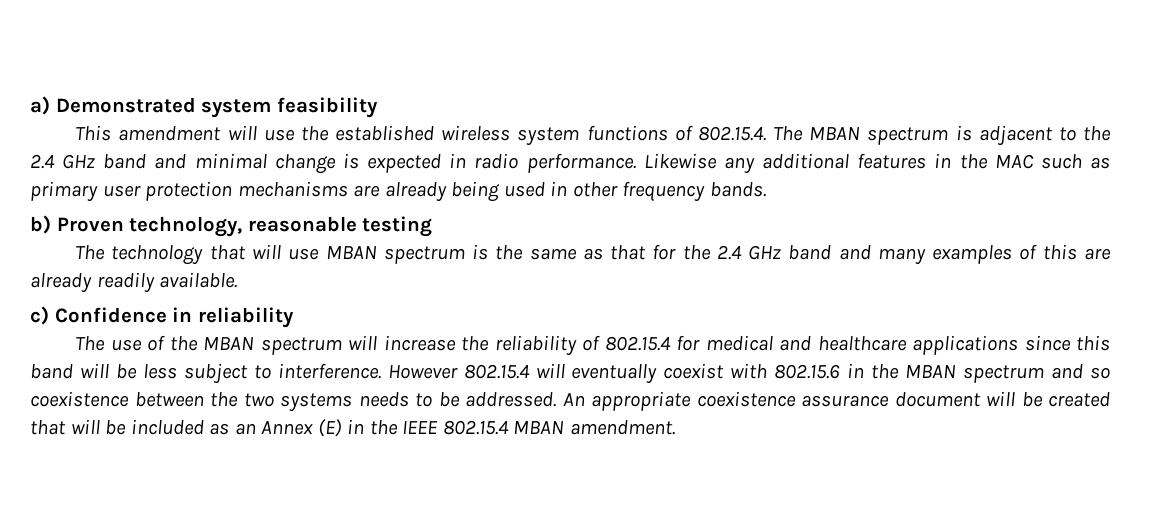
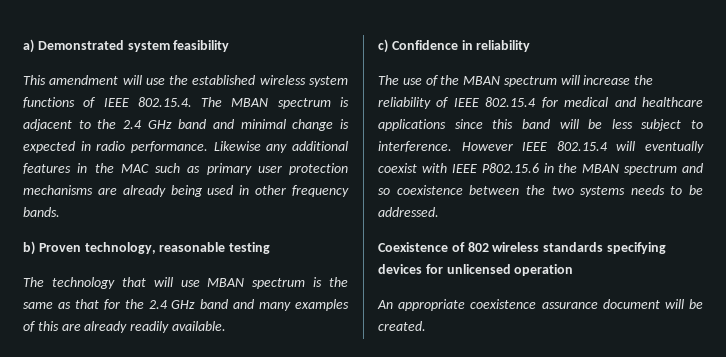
(693, 133) none -> [103,98,129,107] IEEE
(601, 343) none -> [453,98,479,107] IEEE
(458, 372) none -> [522,142,548,151] IEEE
[774,364,841,379] 802.15.6 -> [451,163,539,173] IEEE P802.15.6
(556, 399) none -> [378,242,666,254] [378,264,574,276] // Coexistence of 802 wireless standards specifying devices for unlicensed operation //
[1048,392,1110,407] [30,419,675,437] created that will be included as an Annex (E) in the IEEE 802.15.4 MBAN amendment. -> [378,321,426,331] created.

